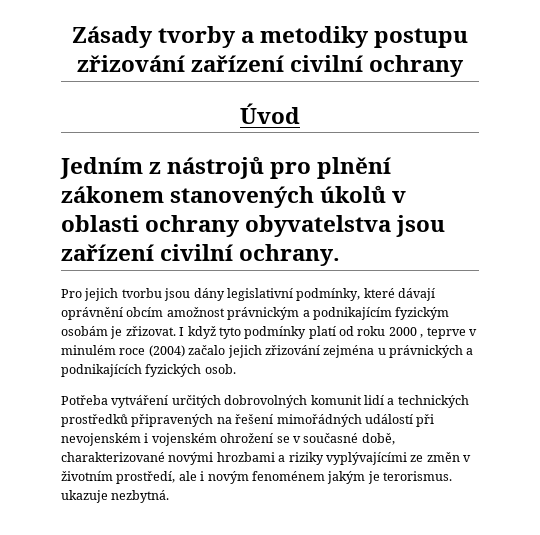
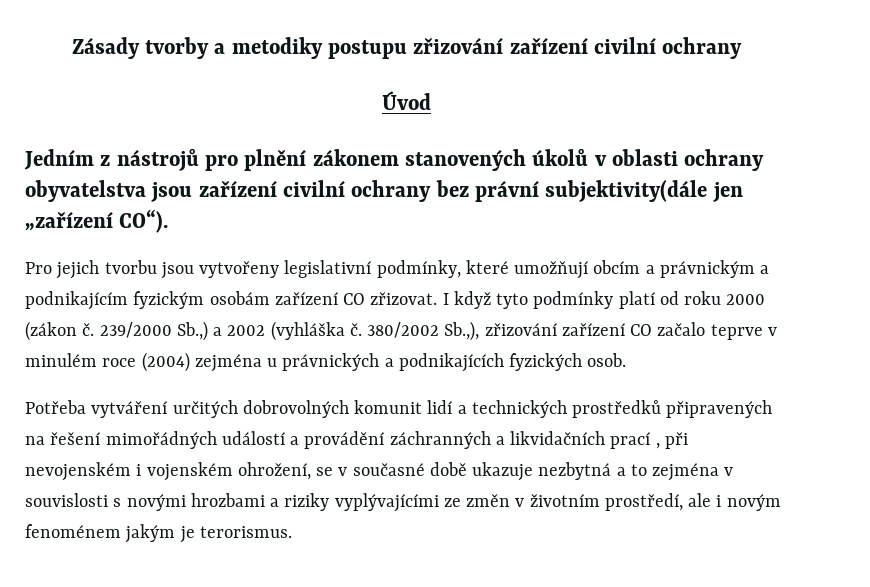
[239,244,341,266] ochrany. -> [351,180,743,202] [25,209,169,233] ochrany bez právní subjektivity(dále jen „zařízení CO“).
[193,288,225,301] dány -> [199,261,280,278] vytvořeny
[398,288,435,301] [61,307,225,320] dávají oprávnění obcím amožnost -> [514,260,655,279] umožňují obcím a
[110,326,123,339] je -> [274,292,366,305] zařízení CO
[420,334,424,338] , -> [25,321,706,341] (zákon č. 239/2000 Sb.,) a 2002 (vyhláška č. 380/2002 Sb.,), zřizování zařízení CO začalo
[188,345,320,358] začalo jejich zřizování -> (190, 362) none
(413, 419) none -> [290,431,660,449] a provádění záchranných a likvidačních prací ,
[220,433,274,443] ohrožení -> [237,462,311,480] ohrožení,
[361,433,395,445] [61,452,165,462] době, charakterizované -> [429,462,734,481] [25,493,122,507] době ukazuje nezbytná a to zejména v souvislosti s
[61,490,170,503] ukazuje nezbytná. -> (292, 532) none

